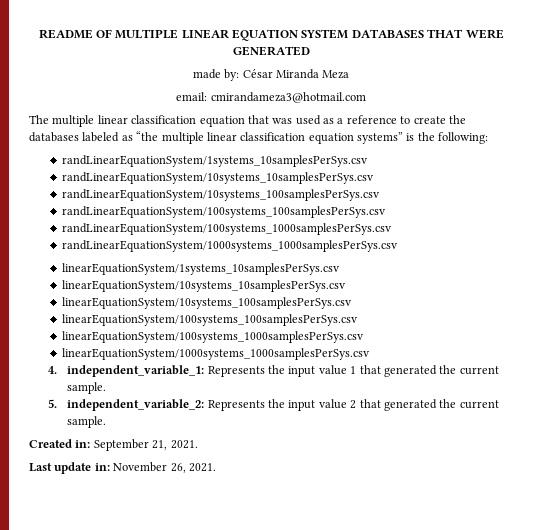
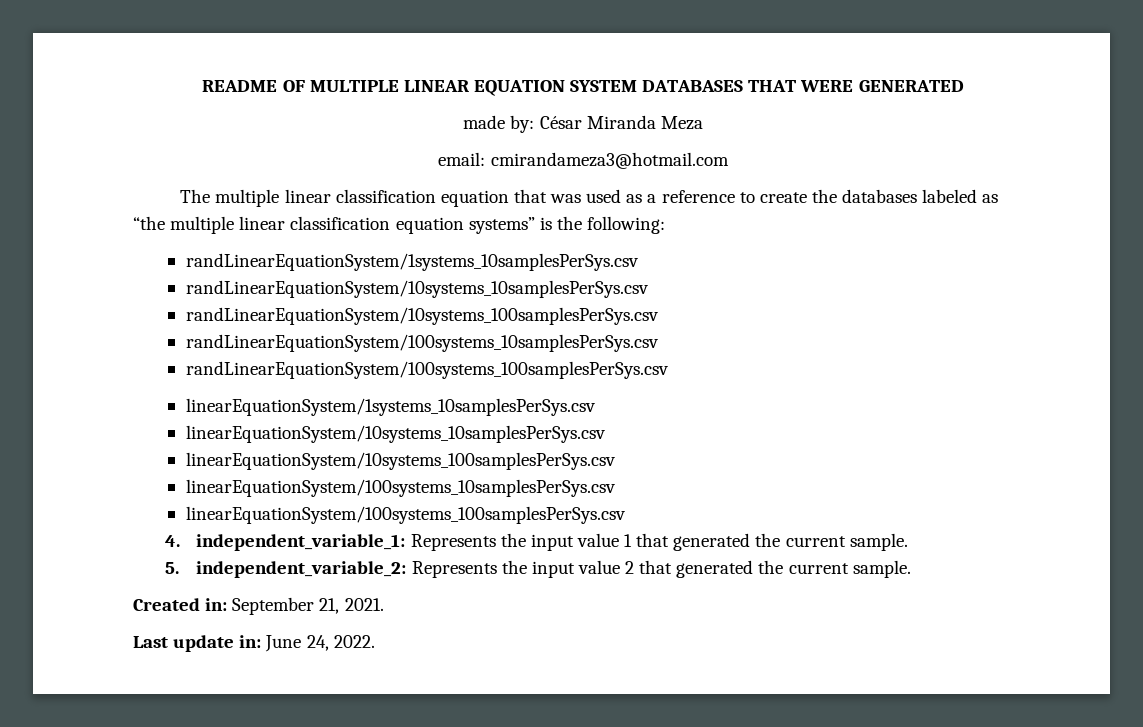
(380, 195) none -> [185,334,659,352] // randLinearEquationSystem/100systems_10samplesPerSys.csv
[61,223,392,235] [61,240,398,252] // randLinearEquationSystem/100systems_1000samplesPerSys.csv // randLinearEquationSystem/1000systems_1000samplesPerSys.csv -> (669, 370) none
(352, 303) none -> [185,479,616,497] // linearEquationSystem/100systems_10samplesPerSys.csv
[61,331,364,343] [61,348,370,360] // linearEquationSystem/100systems_1000samplesPerSys.csv // linearEquationSystem/1000systems_1000samplesPerSys.csv -> (626, 515) none
[113,462,216,473] November 26, 2021. -> [265,635,375,652] June 24, 2022.

